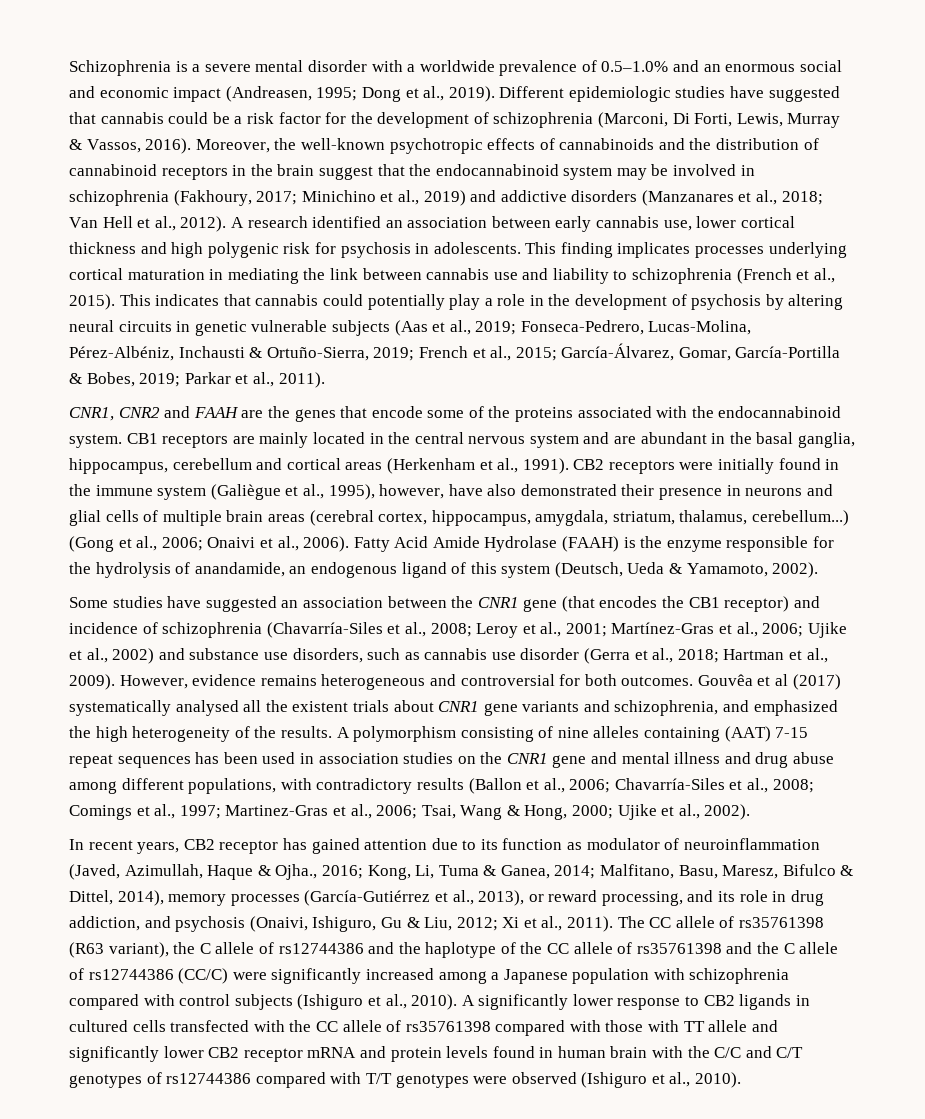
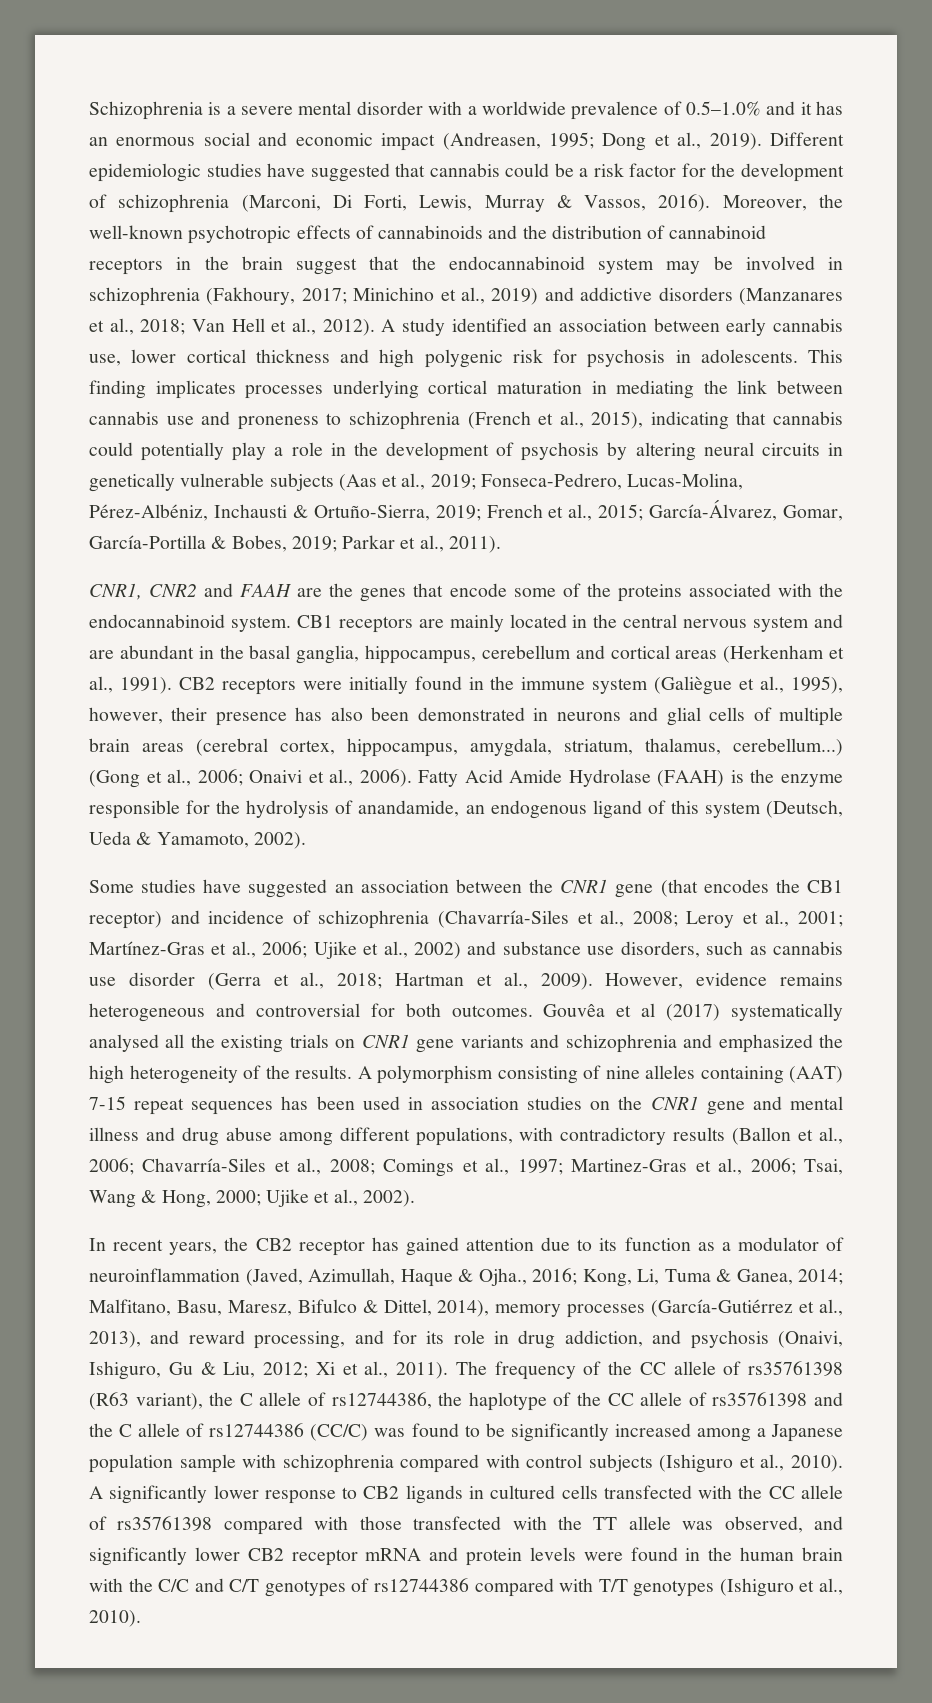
(700, 66) none -> [800,101,843,115] it has
[247,216,308,228] research -> [402,318,445,336] study
[552,268,609,284] liability -> [237,416,319,430] proneness
[69,294,220,310] 2015). This indicates -> [591,411,729,430] 2015), indicating
[194,321,247,336] genetic -> [89,473,175,492] genetically
[448,484,723,500] have also demonstrated their presence -> [171,707,525,726] their presence has also been demonstrated
[292,700,434,712] existent trials about -> [221,1034,356,1053] existing trials on
[614,700,719,716] schizophrenia, -> [565,1034,677,1053] schizophrenia
(180, 848) none -> [224,1237,249,1251] the
(583, 846) none -> [721,1242,731,1251] a
[528,894,544,902] or -> [150,1330,180,1344] and
(714, 896) none -> [392,1330,417,1344] for
(645, 922) none -> [494,1361,632,1380] frequency of the
[278,942,395,954] rs12744386 and -> [331,1392,432,1409] rs12744386,
[232,972,267,980] were -> [374,1423,505,1437] was found to be
(650, 976) none -> [179,1454,236,1473] sample
[648,1020,748,1032] with TT allele -> [413,1516,803,1533] transfected with the TT allele was observed,
[492,1046,554,1058] found in -> [583,1547,733,1561] were found in the
[473,1072,577,1084] were observed -> (715, 1588) none

